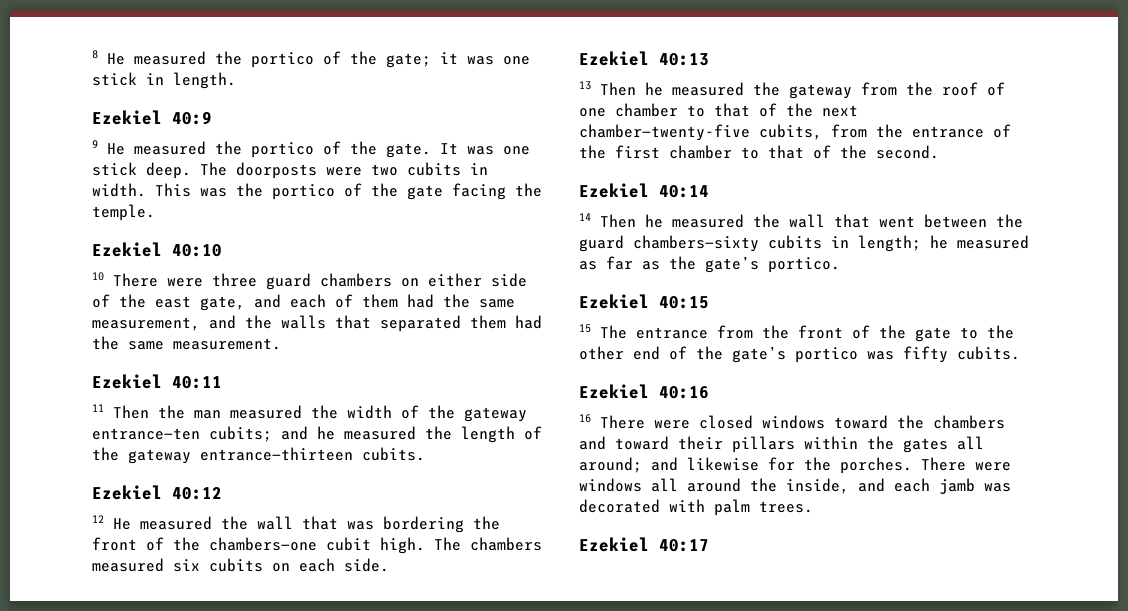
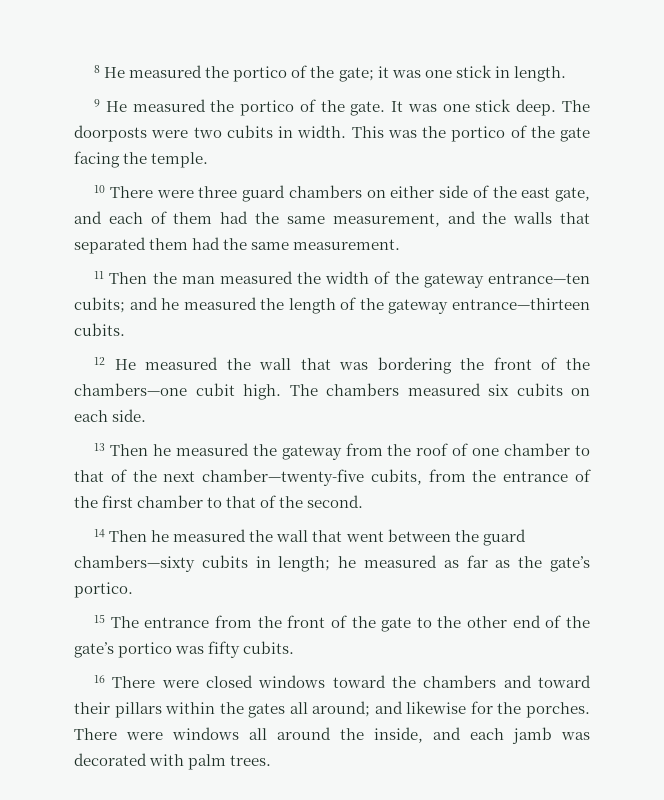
[92,110,212,125] // Ezekiel 40:9 -> (566, 74) none
[92,242,222,257] // Ezekiel 40:10 -> (209, 160) none
[92,374,222,389] // Ezekiel 40:11 -> (401, 244) none
[92,485,222,500] // Ezekiel 40:12 -> (125, 329) none
[579,51,709,66] // Ezekiel 40:13 -> (147, 415) none
[579,183,709,198] // Ezekiel 40:14 -> (364, 501) none
[579,294,709,309] // Ezekiel 40:15 -> (133, 590) none
[579,384,709,399] // Ezekiel 40:16 -> (295, 647) none
[579,537,709,552] // Ezekiel 40:17 -> (272, 760) none

